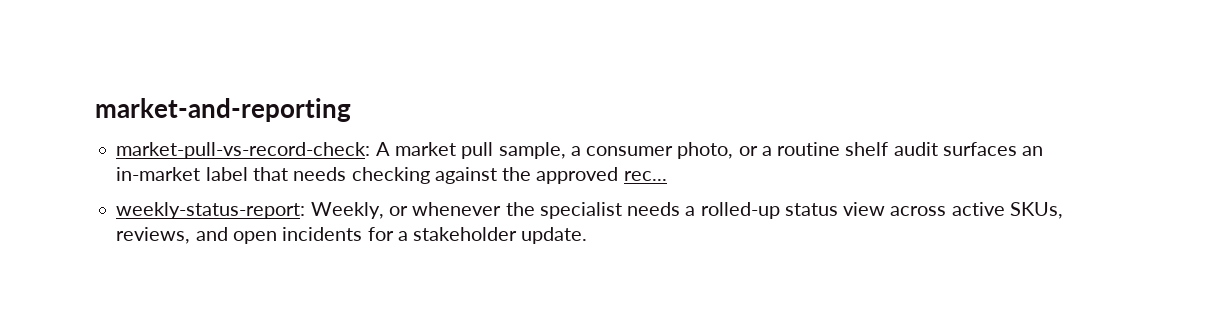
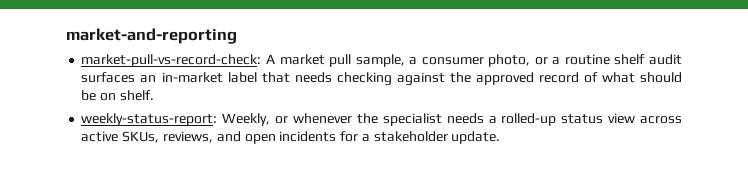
[623,171,667,181] rec... -> [538,72,683,83] [81,90,154,101] record of what should be on shelf.

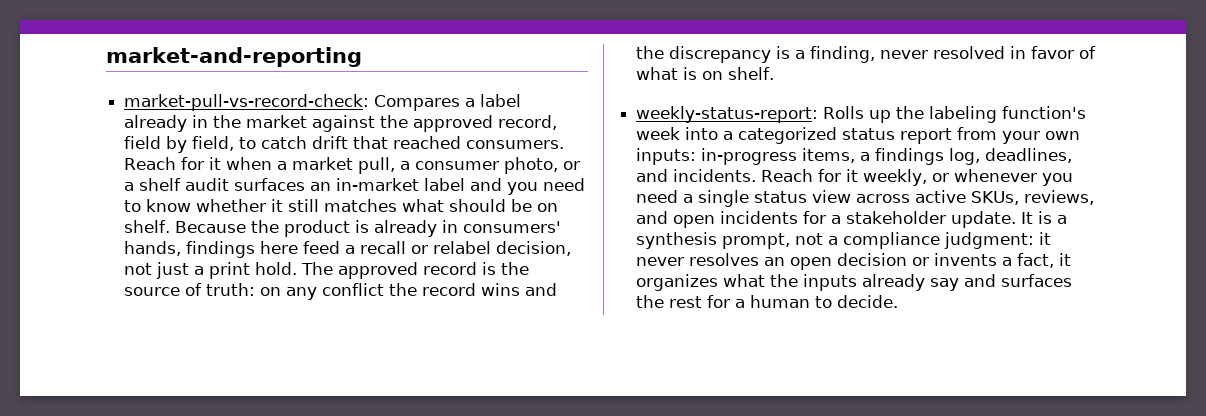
[265,54,405,67] A market pull sample, -> [374,94,522,111] [124,115,558,132] [124,136,565,153] [124,157,396,174] Compares a label already in the market against the approved record, field by field, to catch drift that reached consumers. Reach for it when a market pull,
[564,54,610,65] routine -> (135, 186) none
[261,72,598,86] that needs checking against the approved record of -> [470,178,586,195] [124,199,398,212] and you need to know whether it still matches
[81,113,557,126] // weekly-status-report: Weekly, or whenever the specialist needs a rolled-up -> [175,220,562,237] [124,241,572,258] [124,262,530,279] [124,283,558,300] [636,46,1097,63] [636,67,775,80] [636,106,1087,123] [636,127,1081,144] [636,148,1073,165] [636,169,1074,186] [636,190,750,207] Because the product is already in consumers' hands, findings here feed a recall or relabel decision, not just a print hold. The approved record is the source of truth: on any conflict the record wins and the discrepancy is a finding, never resolved in favor of what is on shelf. // weekly-status-report: Rolls up the labeling function's week into a categorized status report from your own inputs: in-progress items, a findings log, deadlines, and incidents. Reach for it weekly, or whenever you need a single
(501, 137) none -> [1021,211,1068,224] [636,232,1052,249] [636,253,1072,270] [636,274,1073,291] [636,295,899,308] It is a synthesis prompt, not a compliance judgment: it never resolves an open decision or invents a fact, it organizes what the inputs already say and surfaces the rest for a human to decide.

